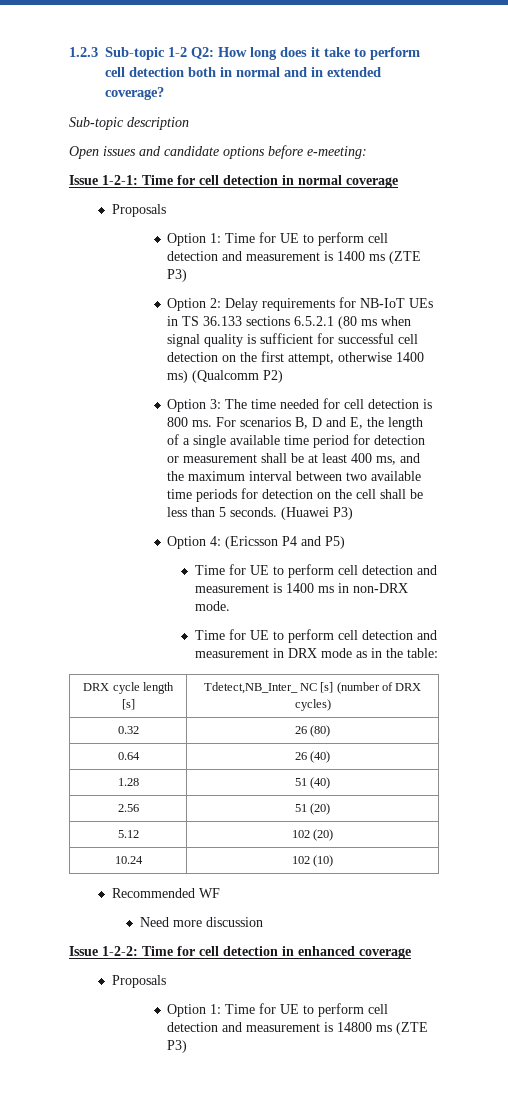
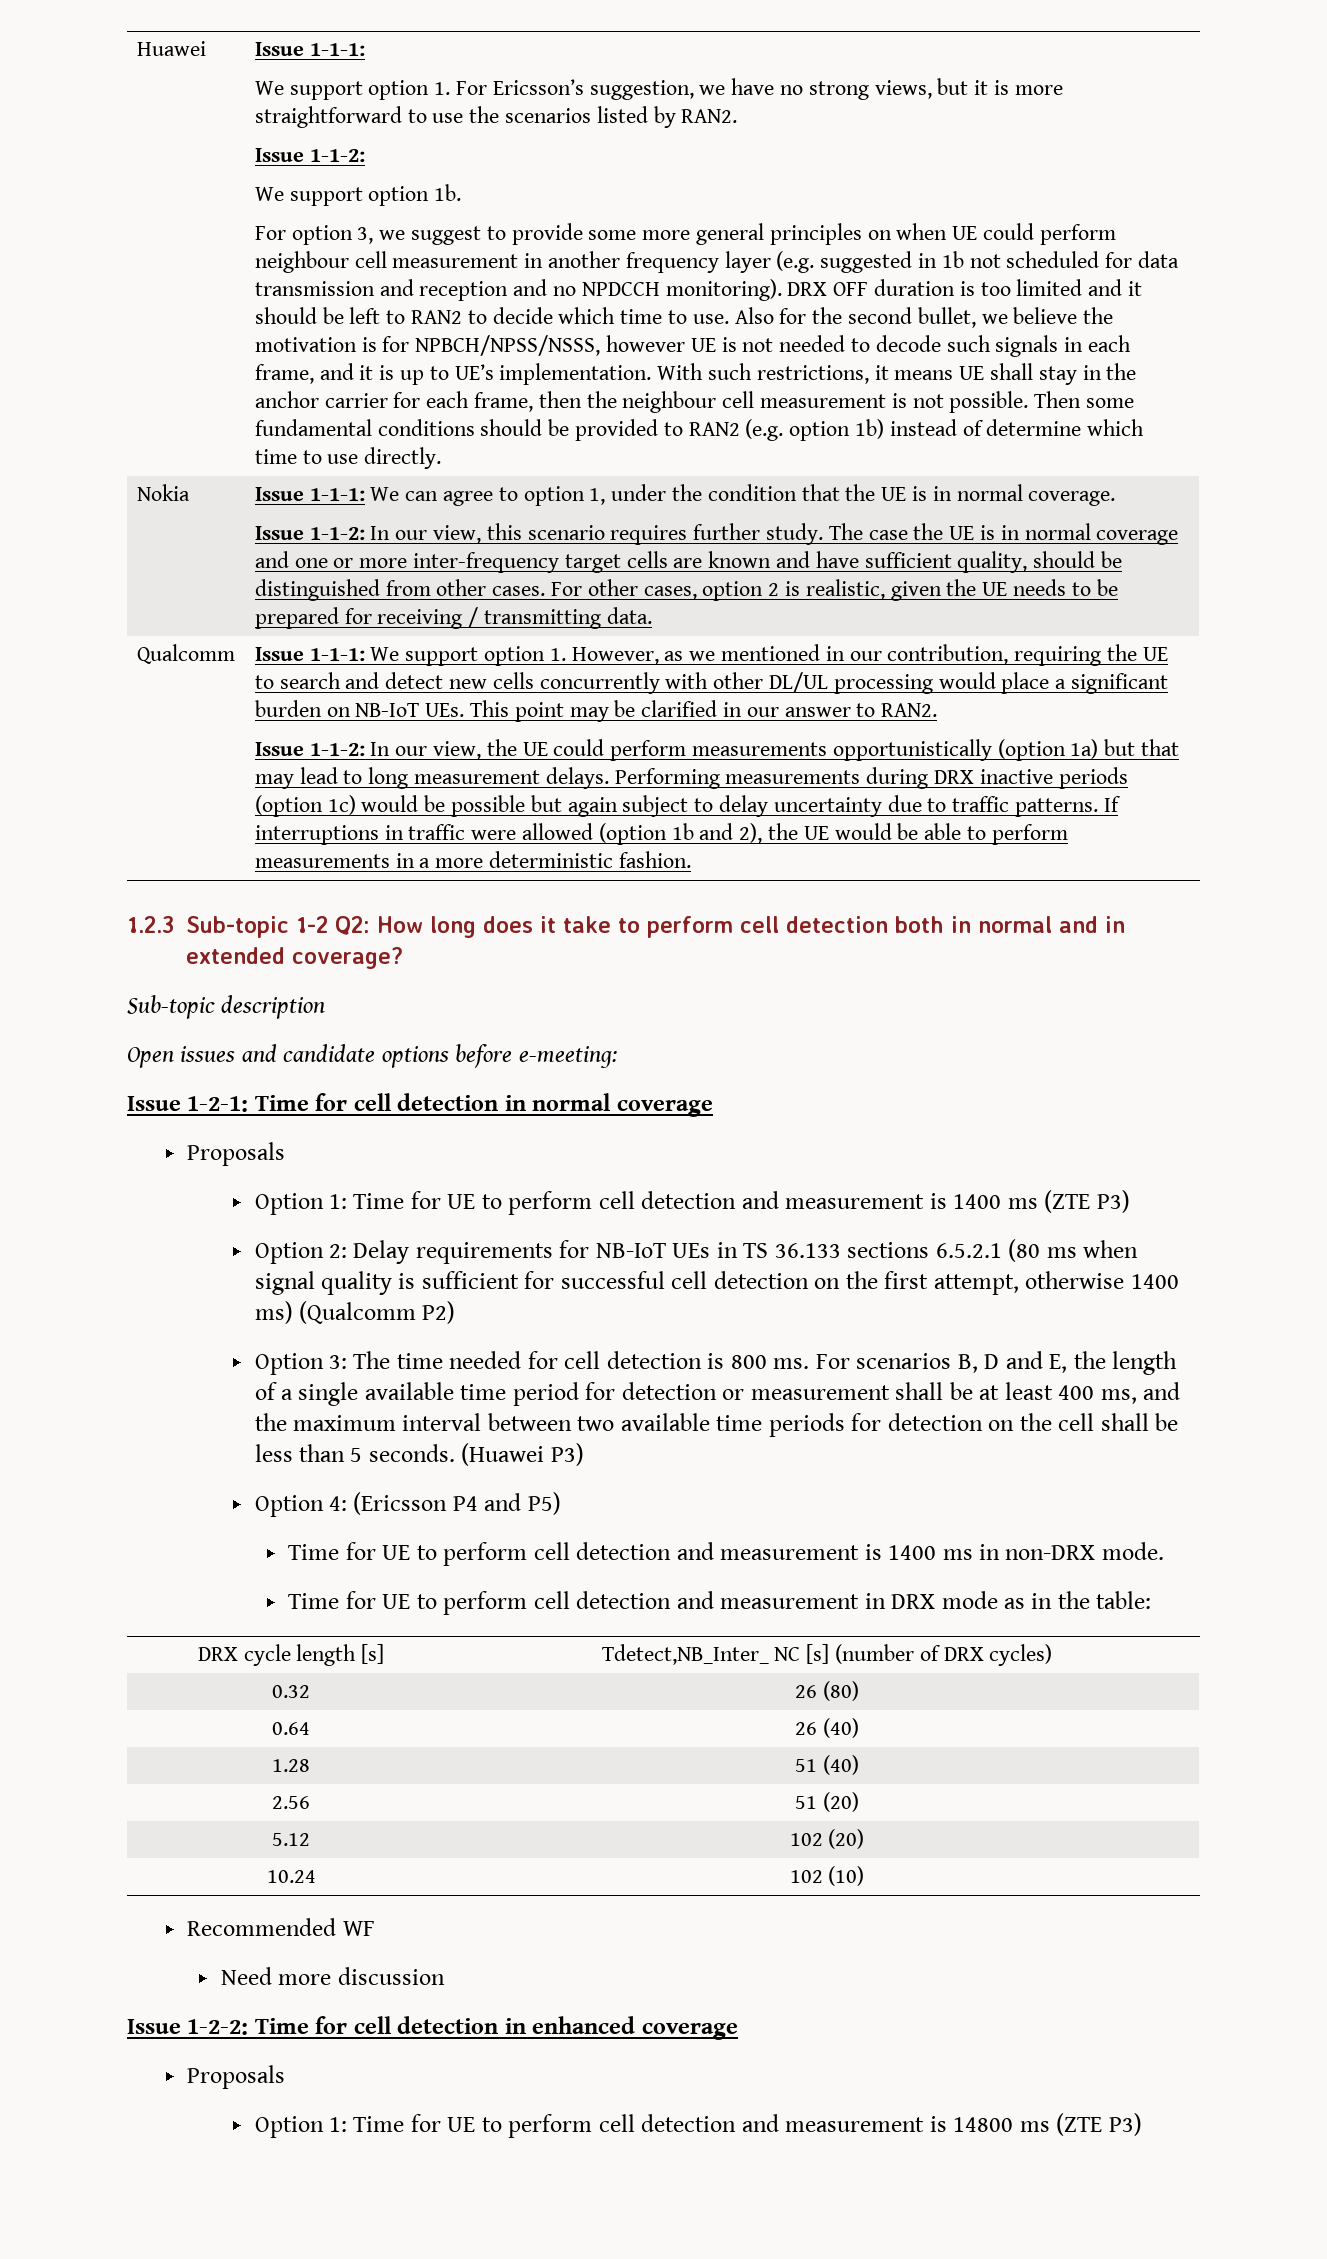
(69, 52) none -> [136,41,206,56] [254,42,365,56] [254,78,1063,100] [254,106,738,128] [254,148,365,162] [254,184,462,206] [254,223,1116,245] [254,251,1180,273] [254,279,1143,301] [254,307,1114,328] [254,335,1132,357] [254,363,1137,385] [254,391,1135,413] [254,419,1145,441] [254,447,442,469] [136,484,190,501] [254,484,1116,506] [254,523,1179,545] [254,551,1123,573] [254,579,1118,601] [254,607,652,629] [136,644,235,664] [254,644,1168,666] [254,672,1169,694] [254,700,938,722] [254,739,1180,761] [254,767,1128,789] [254,795,1121,817] [254,823,1068,845] [254,851,691,868] Huawei | Issue 1-1-1: // We support option 1. For Ericsson’s suggestion, we have no strong views, but it is more straightforward to use the scenarios listed by RAN2. // Issue 1-1-2: // We support option 1b. // For option 3, we suggest to provide some more general principles on when UE could perform neighbour cell measurement in another frequency layer (e.g. suggested in 1b not scheduled for data transmission and reception and no NPDCCH monitoring). DRX OFF duration is too limited and it should be left to RAN2 to decide which time to use. Also for the second bullet, we believe the motivation is for NPBCH/NPSS/NSSS, however UE is not needed to decode such signals in each frame, and it is up to UE’s implementation. With such restrictions, it means UE shall stay in the anchor carrier for each frame, then the neighbour cell measurement is not possible. Then some fundamental conditions should be provided to RAN2 (e.g. option 1b) instead of determine which time to use directly. // Nokia | Issue 1-1-1: We can agree to option 1, under the condition that the UE is in normal coverage. // Issue 1-1-2: In our view, this scenario requires further study. The case the UE is in normal coverage and one or more inter-frequency target cells are known and have sufficient quality, should be distinguished from other cases. For other cases, option 2 is realistic, given the UE needs to be prepared for receiving / transmitting data. // Qualcomm | Issue 1-1-1: We support option 1. However, as we mentioned in our contribution, requiring the UE to search and detect new cells concurrently with other DL/UL processing would place a significant burden on NB-IoT UEs. This point may be clarified in our answer to RAN2. // Issue 1-1-2: In our view, the UE could perform measurements opportunistically (option 1a) but that may lead to long measurement delays. Performing measurements during DRX inactive periods (option 1c) would be possible but again subject to delay uncertainty due to traffic patterns. If interruptions in traffic were allowed (option 1b and 2), the UE would be able to perform measurements in a more deterministic fashion. //

